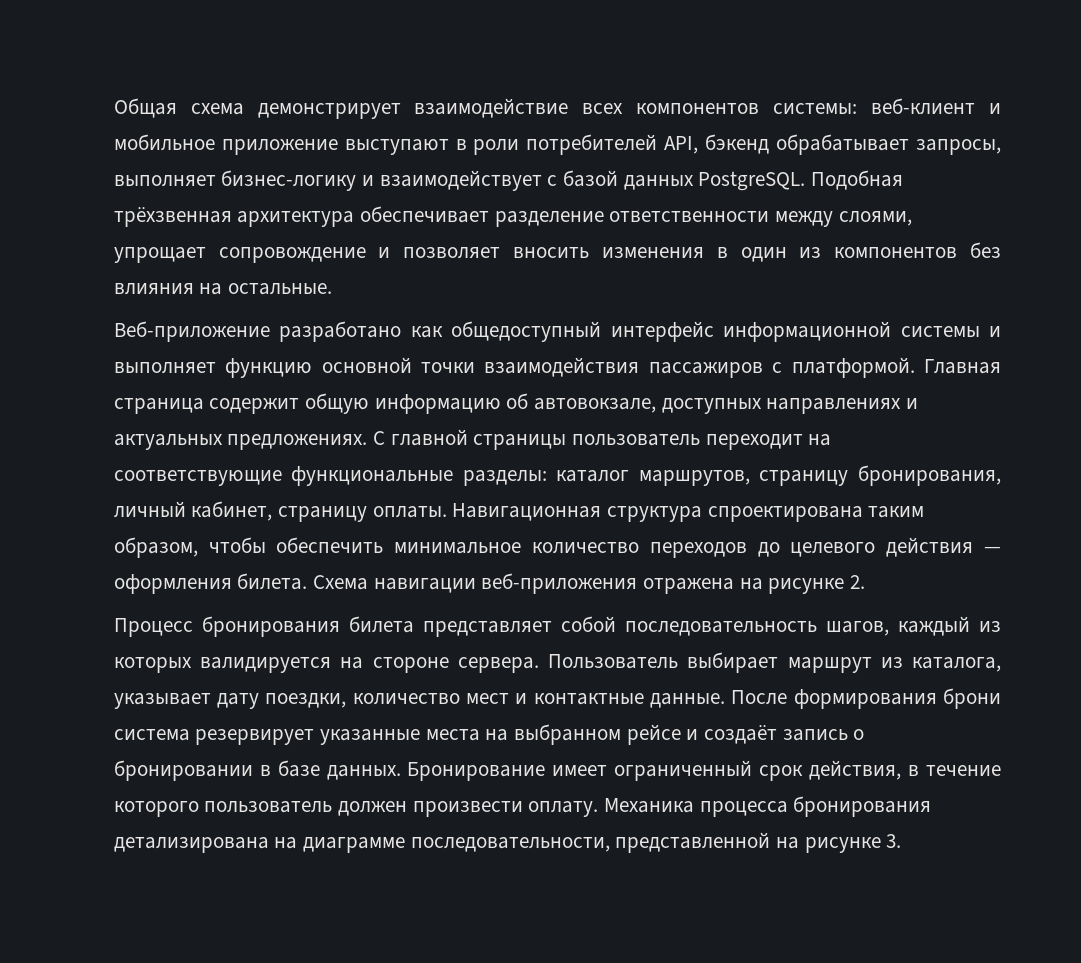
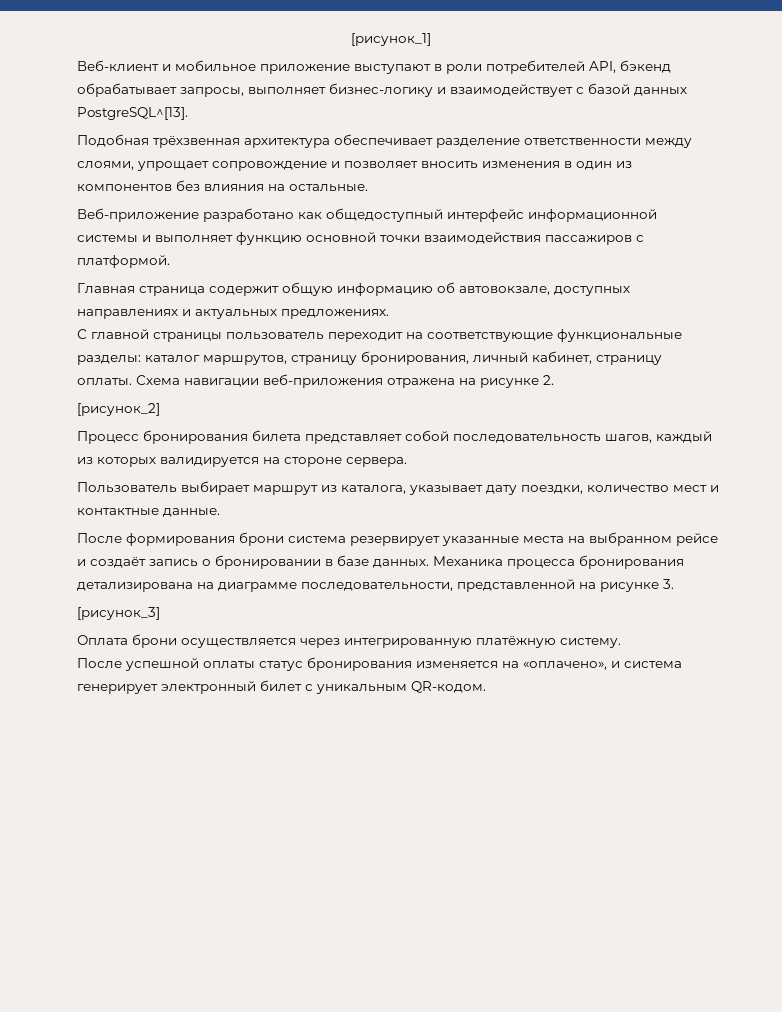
[113,98,976,119] Общая схема демонстрирует взаимодействие всех компонентов системы: веб-клиент -> [351,33,431,46] [77,60,160,71] [рисунок_1] // Веб-клиент
[698,171,806,191] PostgreSQL. -> [77,107,189,120] PostgreSQL^[13]. //
(915, 367) none -> (171, 261) //
(368, 442) none -> (390, 314) //
[452,503,925,522] [113,537,1001,558] [113,573,308,594] Навигационная структура спроектирована таким образом, чтобы обеспечить минимальное количество переходов до целевого действия — оформления билета. -> (133, 382) none
(866, 582) none -> [77,403,161,416] // [рисунок_2]
(539, 665) none -> (408, 462) //
(726, 700) none -> (221, 512) //
[407,760,1002,781] [113,801,599,817] Бронирование имеет ограниченный срок действия, в течение которого пользователь должен произвести оплату. -> (430, 563) none
(902, 841) none -> [77,607,161,620] [77,634,622,648] [77,657,683,671] [77,680,487,694] // [рисунок_3] // Оплата брони осуществляется через интегрированную платёжную систему. // После успешной оплаты статус бронирования изменяется на «оплачено», и система генерирует электронный билет с уникальным QR-кодом.

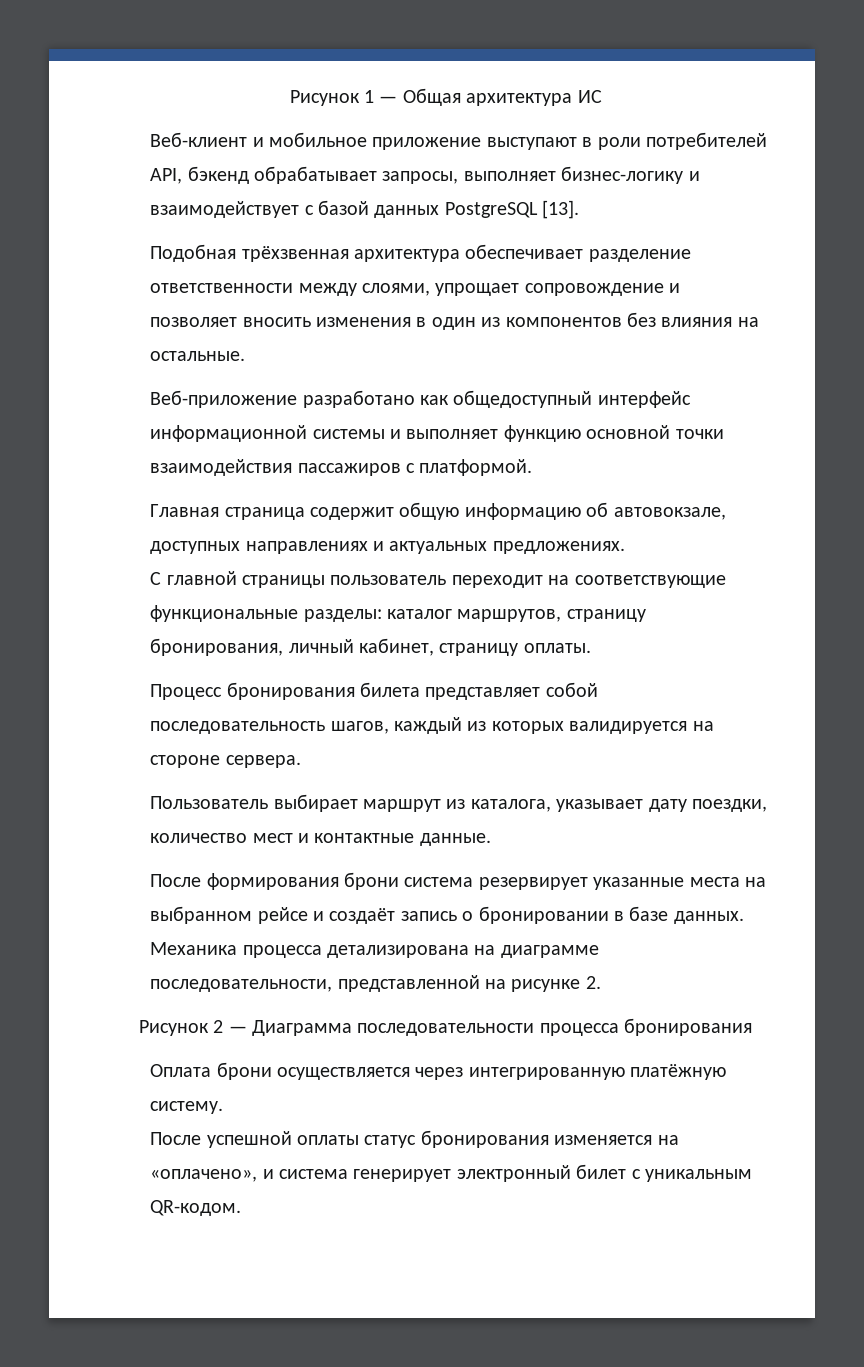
[351,33,431,46] [рисунок_1] -> [289,88,602,106] Рисунок 1 — Общая архитектура ИС
[77,107,189,120] PostgreSQL^[13]. -> [444,200,580,219] PostgreSQL [13].
[136,374,555,388] [77,403,161,416] Схема навигации веб-приложения отражена на рисунке 2. // [рисунок_2] -> (591, 648) none
[579,555,685,569] бронирования -> (322, 951) none
[663,579,675,589] [77,607,161,620] 3. // [рисунок_3] -> [585,976,601,989] [138,1018,753,1036] 2. // Рисунок 2 — Диаграмма последовательности процесса бронирования

